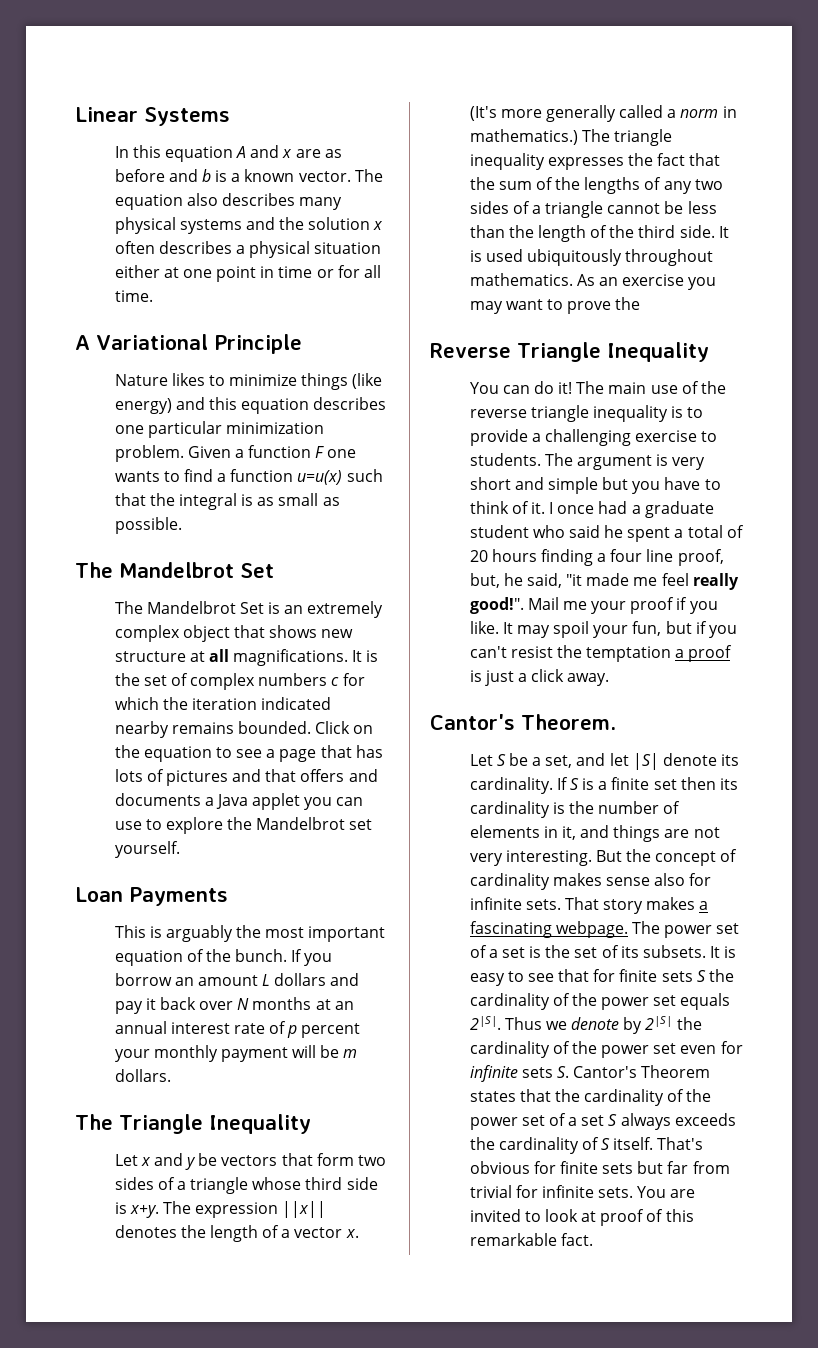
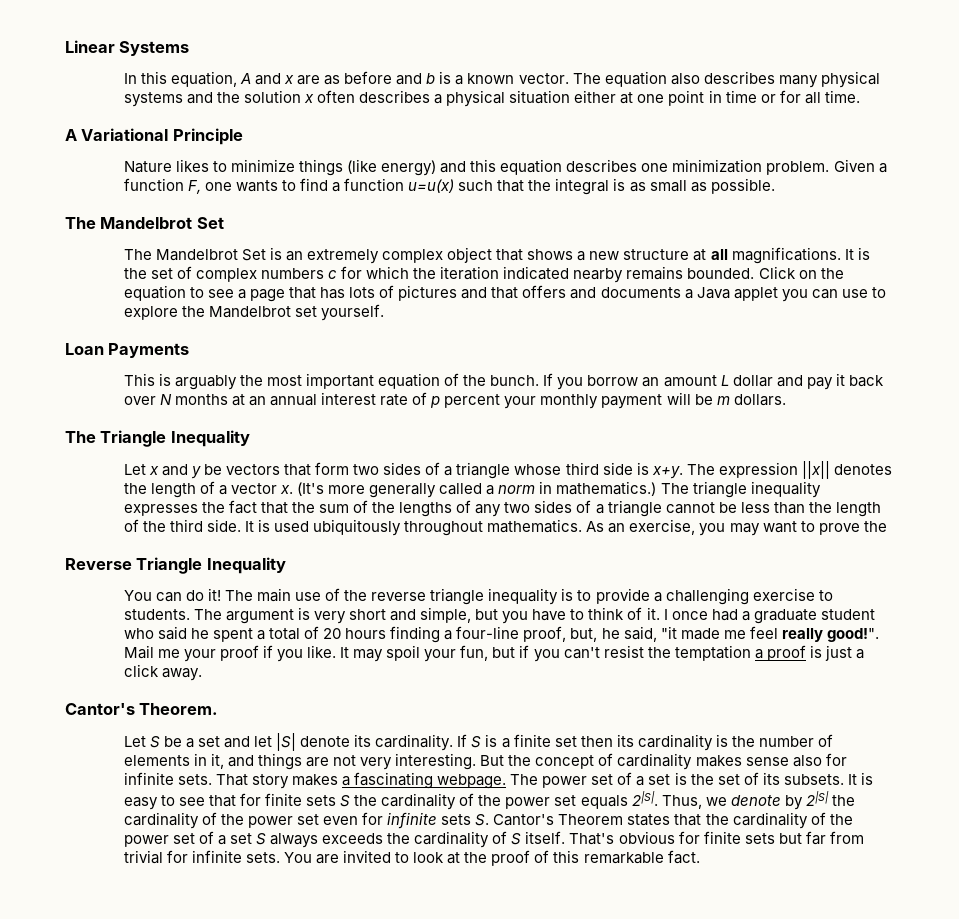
[164,146,233,162] equation -> [170,71,237,87] equation,
[147,421,222,438] particular -> (669, 167) none
[315,446,325,458] F -> [187,180,201,194] F,
(318, 631) none -> [577,251,586,261] a
[274,973,327,986] dollars -> [732,375,773,387] dollar
[622,274,685,286] exercise -> [629,519,696,535] exercise,
[547,477,598,494] simple -> [420,607,472,623] simple,
[610,549,674,562] four line -> [456,626,520,639] four-line
[545,755,573,768] set, -> [198,736,221,747] set
[504,1017,542,1030] Thus -> [661,795,702,809] Thus,
(597, 1216) none -> [464,852,488,863] the

